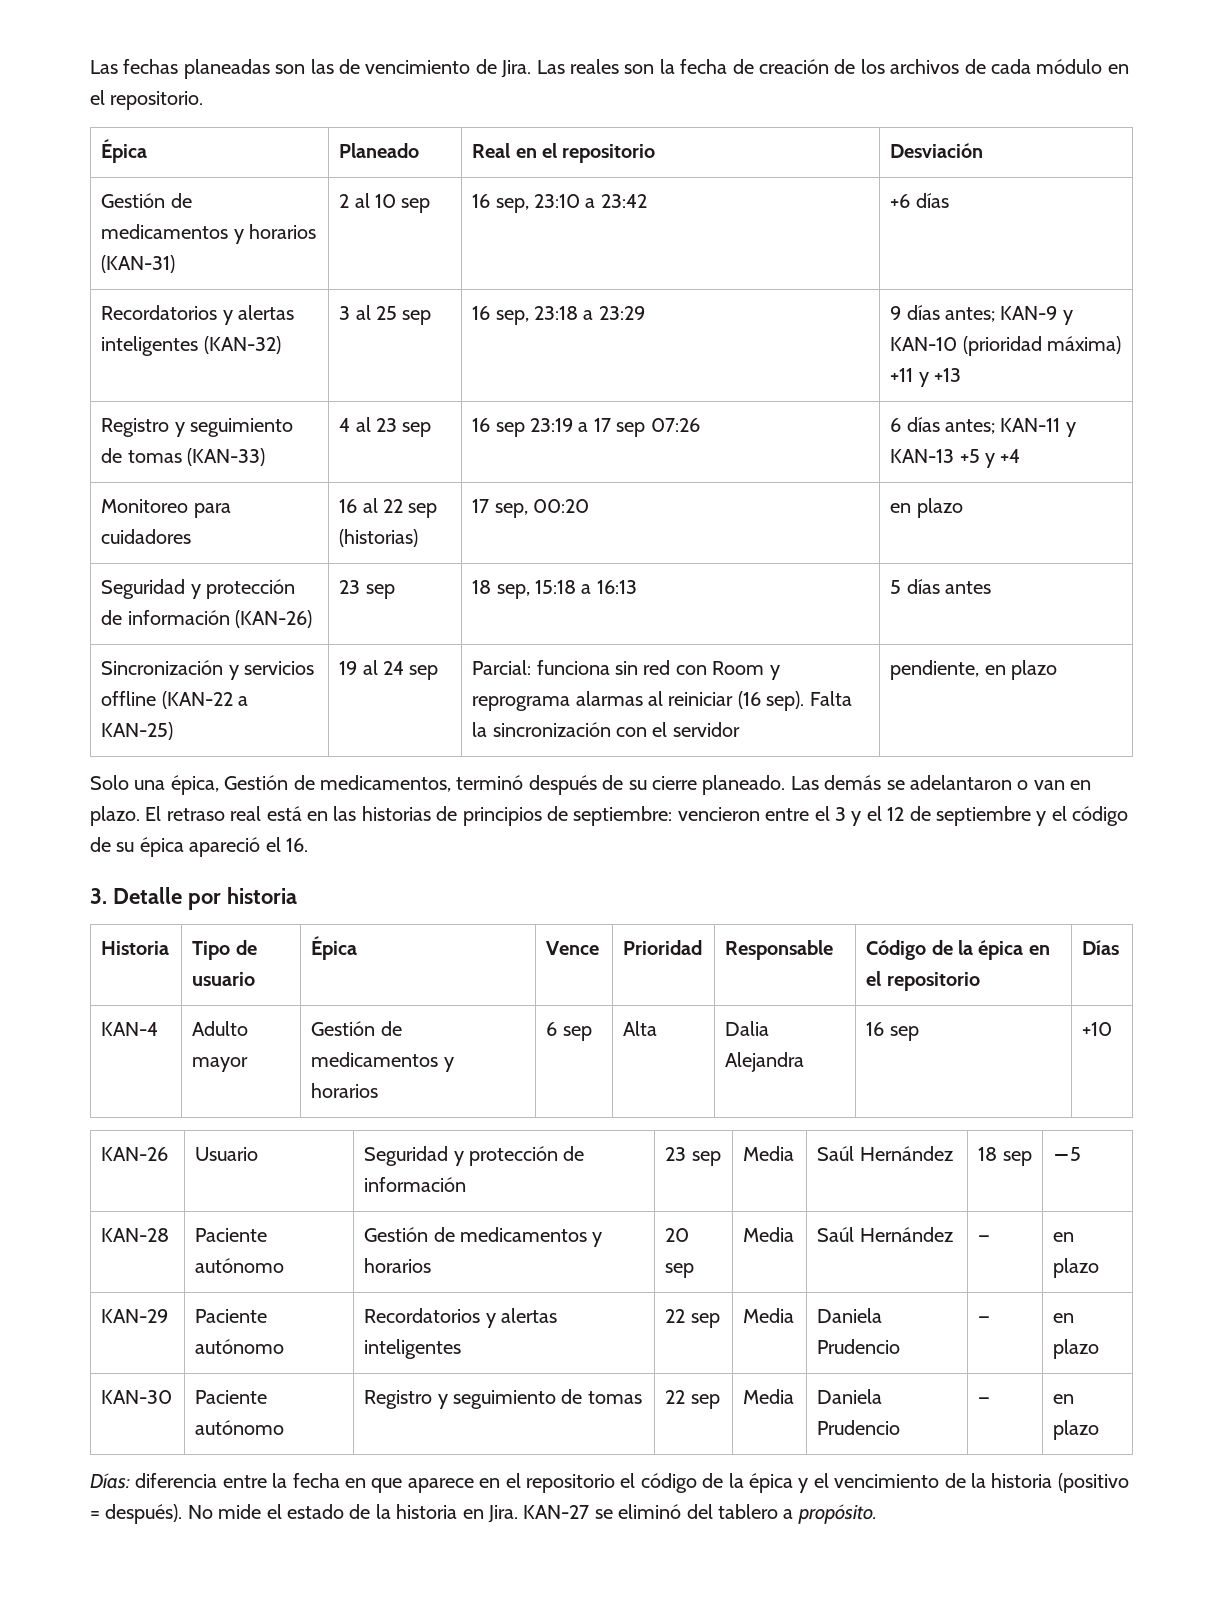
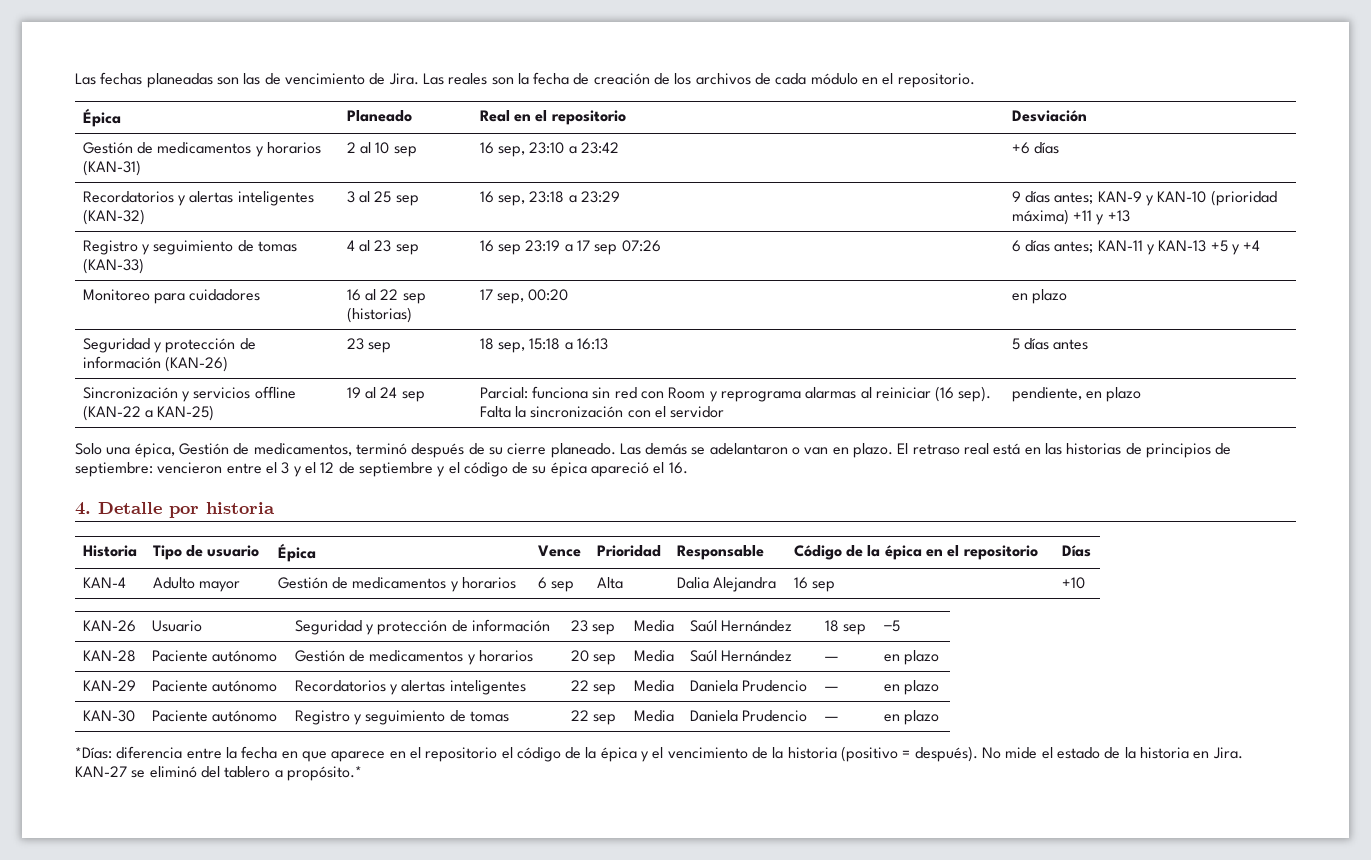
[90,888,107,904] 3. -> [75,502,91,515] 4.
[90,1473,130,1489] Días: -> [75,747,112,759] *Días:
[797,1504,877,1524] propósito. -> [286,766,362,781] propósito.*

